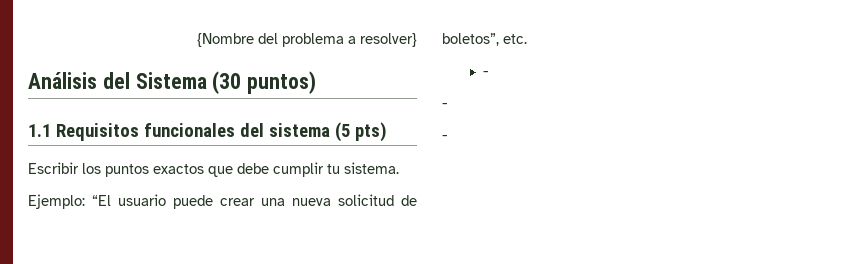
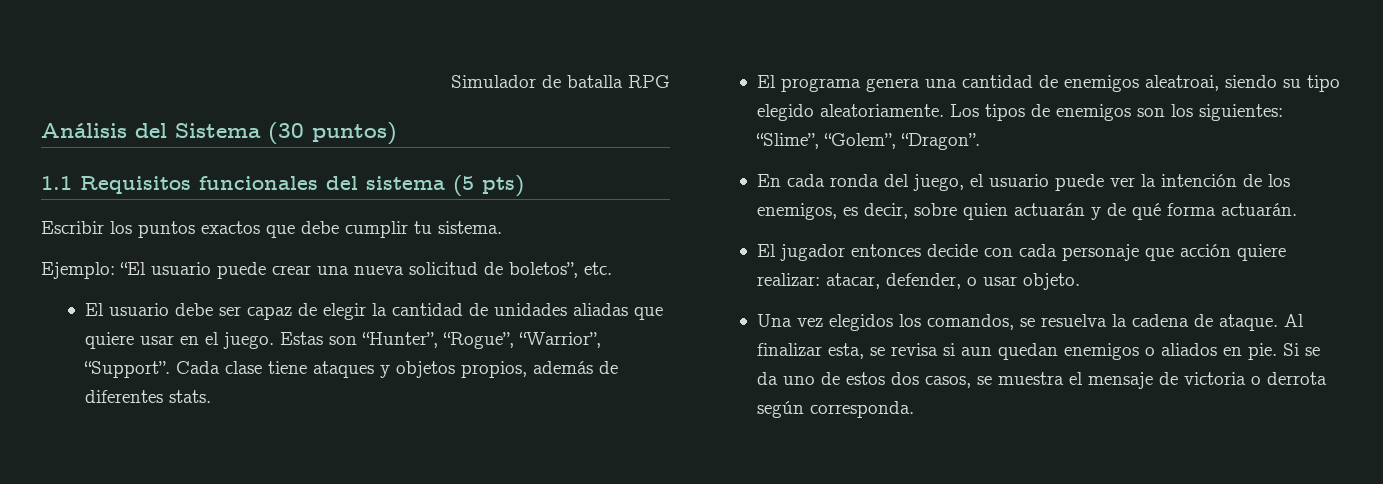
[197,33,417,47] {Nombre del problema a resolver} -> [451,75,670,88] Simulador de batalla RPG
[482,71,489,76] [442,103,448,108] [442,135,448,140] - // - // - -> [85,303,664,320] [85,332,602,349] [84,361,619,378] [85,390,212,403] [757,75,1341,92] [757,104,1284,121] [756,133,981,150] [757,174,1291,191] [757,203,1298,220] [757,244,1287,261] [757,273,1081,290] [757,314,1305,331] [757,343,1321,360] [757,372,1328,389] [757,401,915,418] El usuario debe ser capaz de elegir la cantidad de unidades aliadas que quiere usar en el juego. Estas son “Hunter”, “Rogue”, “Warrior”, “Support”. Cada clase tiene ataques y objetos propios, además de diferentes stats. // El programa genera una cantidad de enemigos aleatroai, siendo su tipo elegido aleatoriamente. Los tipos de enemigos son los siguientes: “Slime”, “Golem”, “Dragon”. // En cada ronda del juego, el usuario puede ver la intención de los enemigos, es decir, sobre quien actuarán y de qué forma actuarán. // El jugador entonces decide con cada personaje que acción quiere realizar: atacar, defender, o usar objeto. // Una vez elegidos los comandos, se resuelva la cadena de ataque. Al finalizar esta, se revisa si aun quedan enemigos o aliados en pie. Si se da uno de estos dos casos, se muestra el mensaje de victoria o derrota según corresponda.

